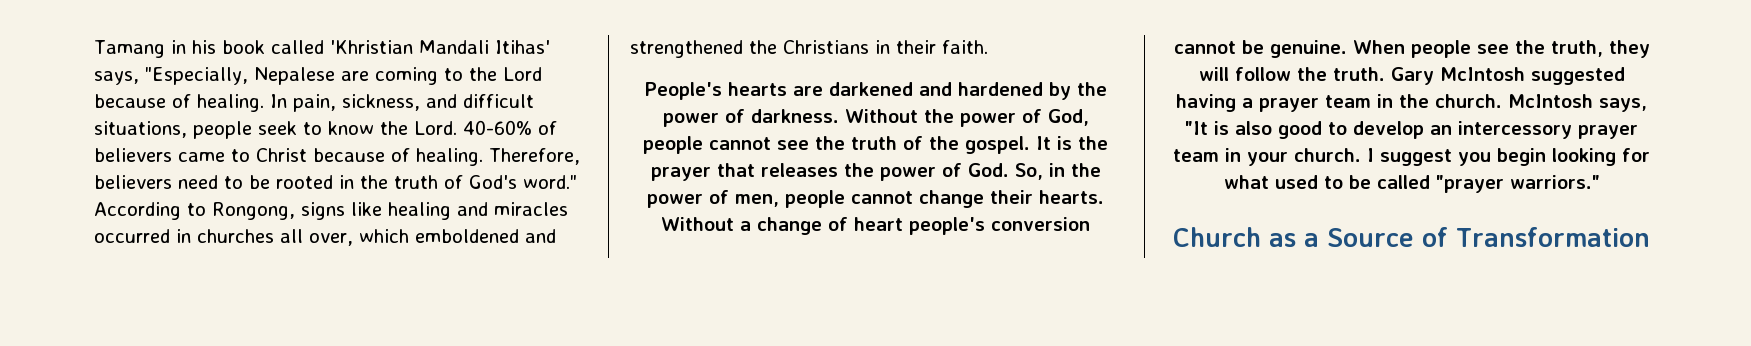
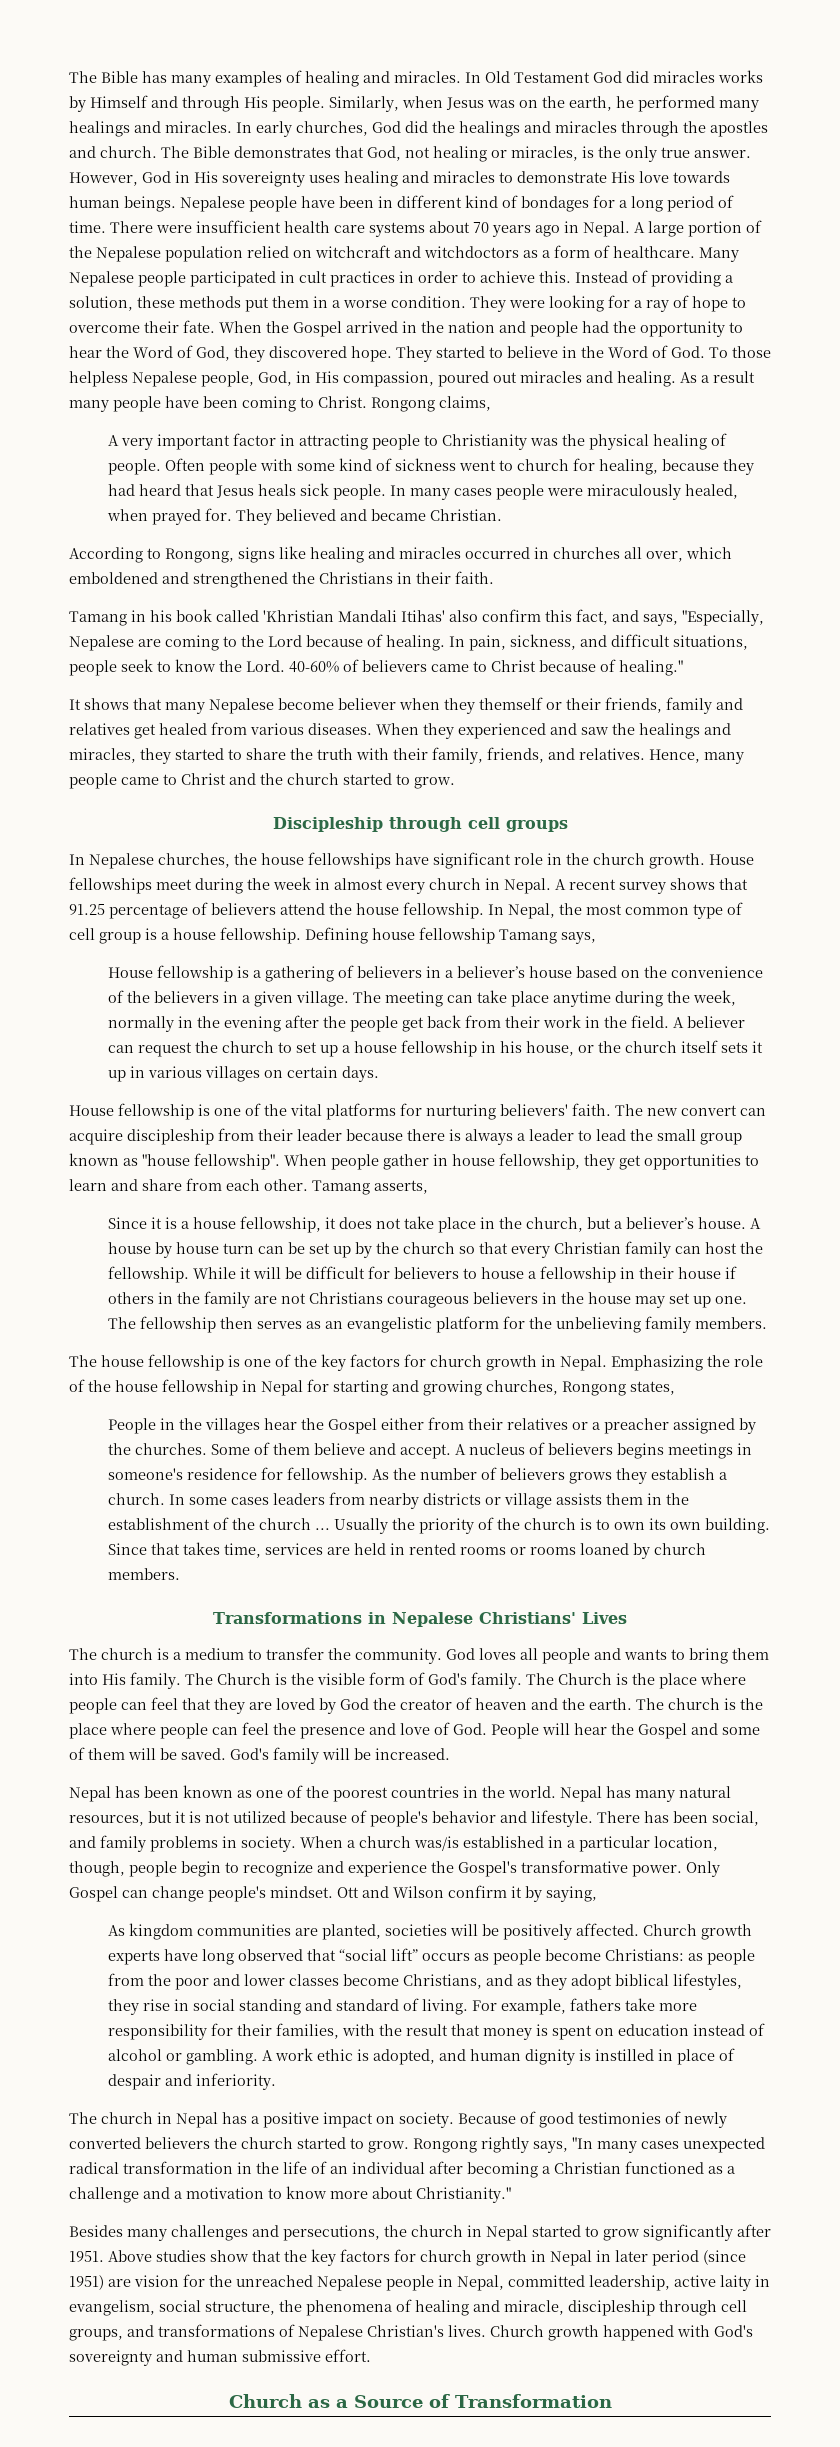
(94, 49) none -> [69,70,763,87] [69,95,759,112] [69,121,768,137] [69,146,751,162] [69,171,730,187] [69,195,734,212] [69,220,762,237] [69,245,739,262] [69,270,733,287] [69,295,746,312] [69,320,743,337] [69,345,771,362] [69,371,755,387] [69,396,491,412] [108,433,728,450] [108,458,755,475] [108,483,739,500] [107,508,503,525] [69,546,732,563] [69,571,494,588] The Bible has many examples of healing and miracles. In Old Testament God did miracles works by Himself and through His people. Similarly, when Jesus was on the earth, he performed many healings and miracles. In early churches, God did the healings and miracles through the apostles and church. The Bible demonstrates that God, not healing or miracles, is the only true answer. However, God in His sovereignty uses healing and miracles to demonstrate His love towards human beings. Nepalese people have been in different kind of bondages for a long period of time. There were insufficient health care systems about 70 years ago in Nepal. A large portion of the Nepalese population relied on witchcraft and witchdoctors as a form of healthcare. Many Nepalese people participated in cult practices in order to achieve this. Instead of providing a solution, these methods put them in a worse condition. They were looking for a ray of hope to overcome their fate. When the Gospel arrived in the nation and people had the opportunity to hear the Word of God, they discovered hope. They started to believe in the Word of God. To those helpless Nepalese people, God, in His compassion, poured out miracles and healing. As a result many people have been coming to Christ. Rongong claims, // A very important factor in attracting people to Christianity was the physical healing of people. Often people with some kind of sickness went to church for healing, because they had heard that Jesus heals sick people. In many cases people were miraculously healed, when prayed for. They believed and became Christian. // According to Rongong, signs like healing and miracles occurred in churches all over, which emboldened and strengthened the Christians in their faith. //
(550, 47) none -> [449,609,639,625] also confirm this fact, and
[416,148,580,166] [94,175,577,189] [94,202,568,220] [94,229,556,246] [630,40,988,58] [644,82,1107,100] [662,109,1089,127] [643,136,1108,154] [650,163,1101,181] [647,190,1104,208] [661,217,1090,235] [1173,40,1650,58] [1198,67,1625,85] [1176,94,1647,112] [1185,121,1638,139] [1173,148,1650,166] [1223,175,1600,193] healing. Therefore, believers need to be rooted in the truth of God's word." According to Rongong, signs like healing and miracles occurred in churches all over, which emboldened and strengthened the Christians in their faith. // People's hearts are darkened and hardened by the power of darkness. Without the power of God, people cannot see the truth of the gospel. It is the prayer that releases the power of God. So, in the power of men, people cannot change their hearts. Without a change of heart people's conversion cannot be genuine. When people see the truth, they will follow the truth. Gary McIntosh suggested having a prayer team in the church. McIntosh says, "It is also good to develop an intercessory prayer team in your church. I suggest you begin looking for what used to be called "prayer warriors." -> [619,660,683,676] [69,697,743,714] [69,722,731,739] [69,747,744,764] [69,773,455,789] [272,817,568,832] [69,852,754,869] [69,877,748,894] [69,902,743,919] [69,927,596,944] [108,965,764,982] [108,990,737,1007] [108,1015,746,1032] [108,1040,764,1057] [108,1066,380,1082] [69,1103,766,1120] [69,1128,742,1145] [69,1153,759,1170] [69,1178,428,1195] [108,1216,762,1233] [108,1241,764,1258] [108,1266,738,1283] [108,1291,748,1308] [108,1316,768,1333] [69,1354,763,1371] [69,1379,675,1396] [108,1417,757,1434] [108,1442,753,1459] [108,1467,728,1484] [108,1492,690,1509] [108,1517,771,1534] [108,1542,707,1559] [108,1568,181,1580] [213,1612,627,1627] [69,1647,769,1664] [69,1672,746,1689] [69,1697,763,1714] [69,1722,760,1739] [69,1747,450,1764] [69,1785,731,1802] [69,1810,759,1827] [69,1835,718,1852] [69,1860,720,1877] [69,1885,597,1902] [108,1923,753,1940] [108,1948,756,1965] [108,1973,743,1990] [108,1998,698,2015] [108,2023,766,2040] [108,2048,736,2065] [108,2073,277,2090] [69,2111,727,2128] [69,2137,765,2153] [69,2161,735,2178] [69,2186,511,2203] [69,2224,771,2241] [69,2249,746,2266] [69,2274,770,2291] [69,2299,747,2316] [69,2324,753,2341] [69,2349,371,2366] healing." // It shows that many Nepalese become believer when they themself or their friends, family and relatives get healed from various diseases. When they experienced and saw the healings and miracles, they started to share the truth with their family, friends, and relatives. Hence, many people came to Christ and the church started to grow. // Discipleship through cell groups // In Nepalese churches, the house fellowships have significant role in the church growth. House fellowships meet during the week in almost every church in Nepal. A recent survey shows that 91.25 percentage of believers attend the house fellowship. In Nepal, the most common type of cell group is a house fellowship. Defining house fellowship Tamang says, // House fellowship is a gathering of believers in a believer’s house based on the convenience of the believers in a given village. The meeting can take place anytime during the week, normally in the evening after the people get back from their work in the field. A believer can request the church to set up a house fellowship in his house, or the church itself sets it up in various villages on certain days. // House fellowship is one of the vital platforms for nurturing believers' faith. The new convert can acquire discipleship from their leader because there is always a leader to lead the small group known as "house fellowship". When people gather in house fellowship, they get opportunities to learn and share from each other. Tamang asserts, // Since it is a house fellowship, it does not take place in the church, but a believer’s house. A house by house turn can be set up by the church so that every Christian family can host the fellowship. While it will be difficult for believers to house a fellowship in their house if others in the family are not Christians courageous believers in the house may set up one. The fellowship then serves as an evangelistic platform for the unbelieving family members. // The house fellowship is one of the key factors for church growth in Nepal. Emphasizing the role of the house fellowship in Nepal for starting and growing churches, Rongong states, // People in the villages hear the Gospel either from their relatives or a preacher assigned by the churches. Some of them believe and accept. A nucleus of believers begins meetings in someone's residence for fellowship. As the number of believers grows they establish a church. In some cases leaders from nearby districts or village assists them in the establishment of the church ... Usually the priority of the church is to own its own building. Since that takes time, services are held in rented rooms or rooms loaned by church members. // Transformations in Nepalese Christians' Lives // The church is a medium to transfer the community. God loves all people and wants to bring them into His family. The Church is the visible form of God's family. The Church is the place where people can feel that they are loved by God the creator of heaven and the earth. The church is the place where people can feel the presence and love of God. People will hear the Gospel and some of them will be saved. God's family will be increased. // Nepal has been known as one of the poorest countries in the world. Nepal has many natural resources, but it is not utilized because of people's behavior and lifestyle. There has been social, and family problems in society. When a church was/is established in a particular location, though, people begin to recognize and experience the Gospel's transformative power. Only Gospel can change people's mindset. Ott and Wilson confirm it by saying, // As kingdom communities are planted, societies will be positively affected. Church growth experts have long observed that “social lift” occurs as people become Christians: as people from the poor and lower classes become Christians, and as they adopt biblical lifestyles, they rise in social standing and standard of living. For example, fathers take more responsibility for their families, with the result that money is spent on education instead of alcohol or gambling. A work ethic is adopted, and human dignity is instilled in place of despair and inferiority. // The church in Nepal has a positive impact on society. Because of good testimonies of newly converted believers the church started to grow. Rongong rightly says, "In many cases unexpected radical transformation in the life of an individual after becoming a Christian functioned as a challenge and a motivation to know more about Christianity." // Besides many challenges and persecutions, the church in Nepal started to grow significantly after 1951. Above studies show that the key factors for church growth in Nepal in later period (since 1951) are vision for the unreached Nepalese people in Nepal, committed leadership, active laity in evangelism, social structure, the phenomena of healing and miracle, discipleship through cell groups, and transformations of Nepalese Christian's lives. Church growth happened with God's sovereignty and human submissive effort.

